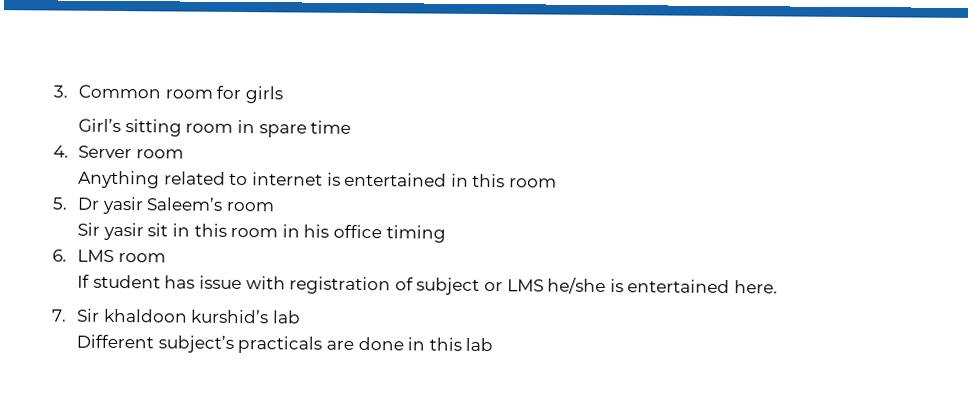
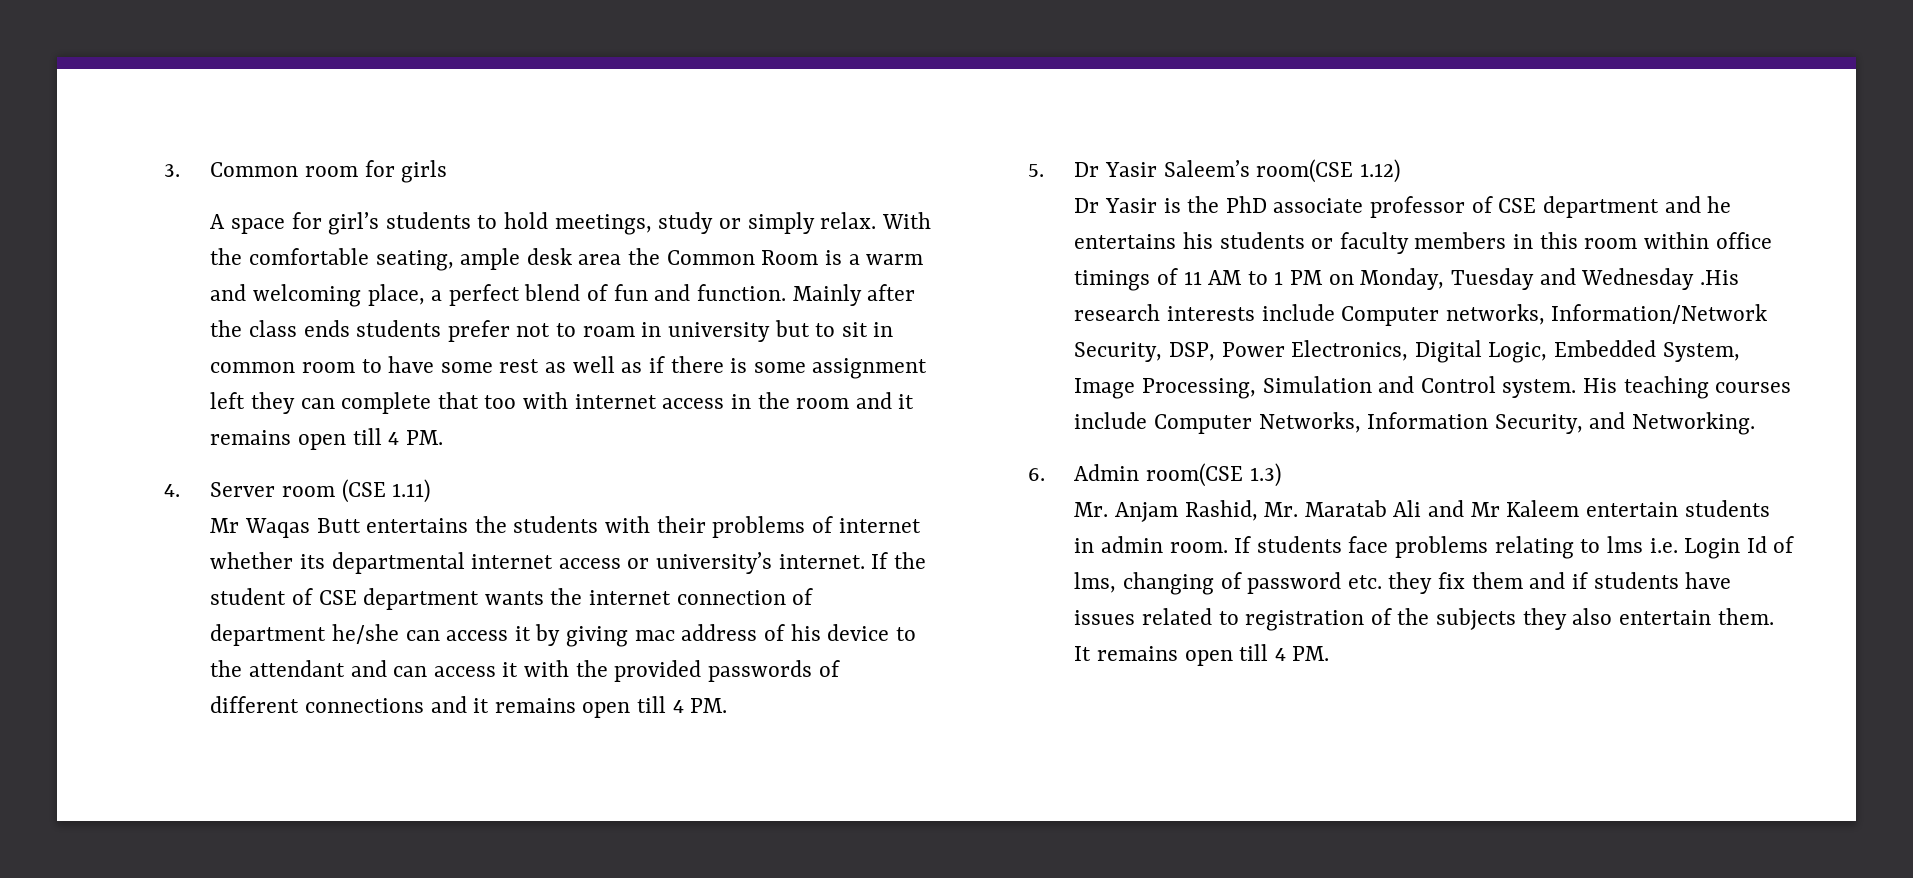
[78,118,352,138] [53,145,184,159] [78,170,557,189] [52,196,275,215] [77,222,446,243] [52,249,166,263] [77,274,778,295] [52,308,302,324] [76,334,494,354] Girl’s sitting room in spare time // 4. Server room // Anything related to internet is entertained in this room // 5. Dr yasir Saleem’s room // Sir yasir sit in this room in his office timing // 6. LMS room // If student has issue with registration of subject or LMS he/she is entertained here. // 7. Sir khaldoon kurshid’s lab // Different subject’s practicals are done in this lab -> [210,212,931,235] [210,248,924,271] [210,284,916,307] [210,320,894,342] [210,356,928,379] [210,392,915,414] [210,428,443,450] [163,479,431,503] [210,516,921,538] [210,552,926,574] [210,588,814,610] [210,624,916,647] [210,660,840,682] [210,696,728,718] [1027,159,1400,183] [1074,196,1732,218] [1074,232,1772,254] [1074,268,1739,291] [1074,304,1768,326] [1074,340,1740,363] [1074,376,1792,399] [1074,412,1756,435] [1027,463,1281,487] [1074,500,1770,522] [1074,536,1795,559] [1074,572,1732,595] [1074,608,1774,631] [1074,644,1330,666] A space for girl’s students to hold meetings, study or simply relax. With the comfortable seating, ample desk area the Common Room is a warm and welcoming place, a perfect blend of fun and function. Mainly after the class ends students prefer not to roam in university but to sit in common room to have some rest as well as if there is some assignment left they can complete that too with internet access in the room and it remains open till 4 PM. // 4. Server room (CSE 1.11) // Mr Waqas Butt entertains the students with their problems of internet whether its departmental internet access or university’s internet. If the student of CSE department wants the internet connection of department he/she can access it by giving mac address of his device to the attendant and can access it with the provided passwords of different connections and it remains open till 4 PM. // 5. Dr Yasir Saleem’s room(CSE 1.12) // Dr Yasir is the PhD associate professor of CSE department and he entertains his students or faculty members in this room within office timings of 11 AM to 1 PM on Monday, Tuesday and Wednesday .His research interests include Computer networks, Information/Network Security, DSP, Power Electronics, Digital Logic, Embedded System, Image Processing, Simulation and Control system. His teaching courses include Computer Networks, Information Security, and Networking. // 6. Admin room(CSE 1.3) // Mr. Anjam Rashid, Mr. Maratab Ali and Mr Kaleem entertain students in admin room. If students face problems relating to lms i.e. Login Id of lms, changing of password etc. they fix them and if students have issues related to registration of the subjects they also entertain them. It remains open till 4 PM.

